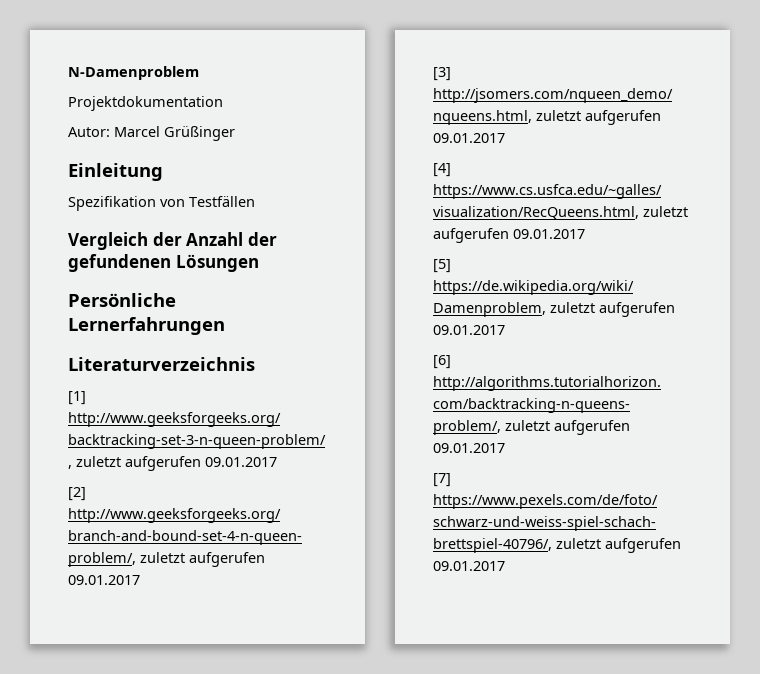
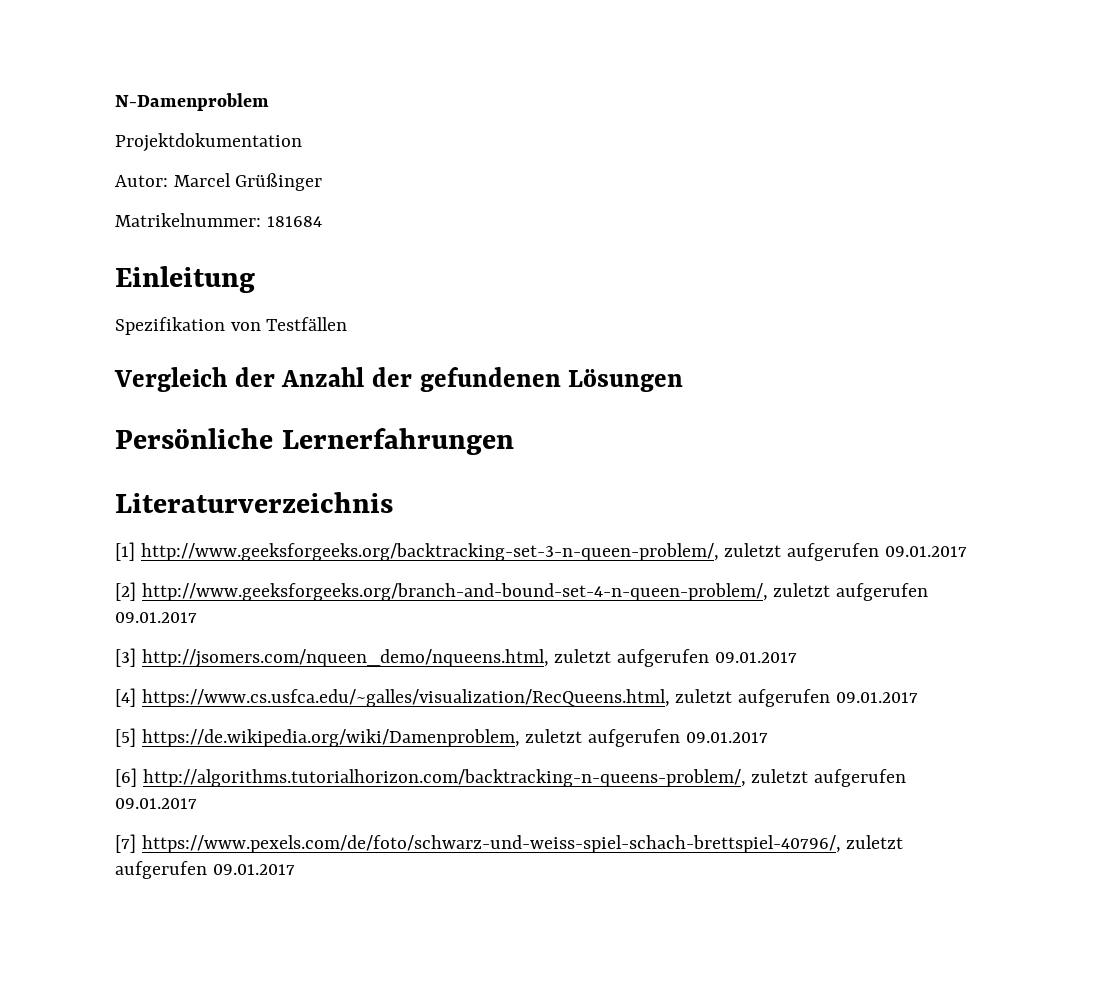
(235, 133) none -> [115,213,322,227] // Matrikelnummer: 181684

